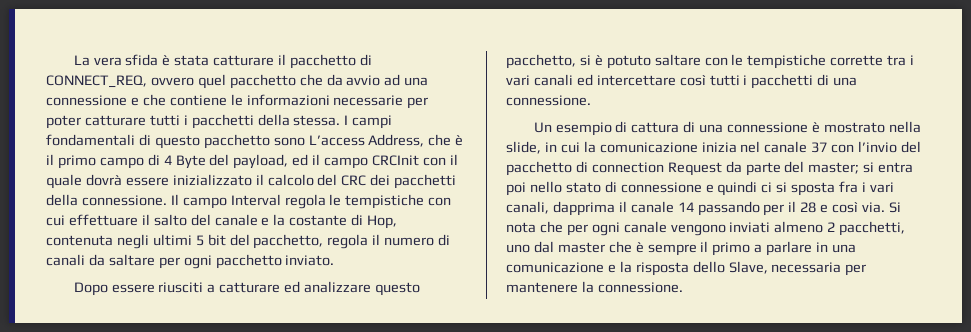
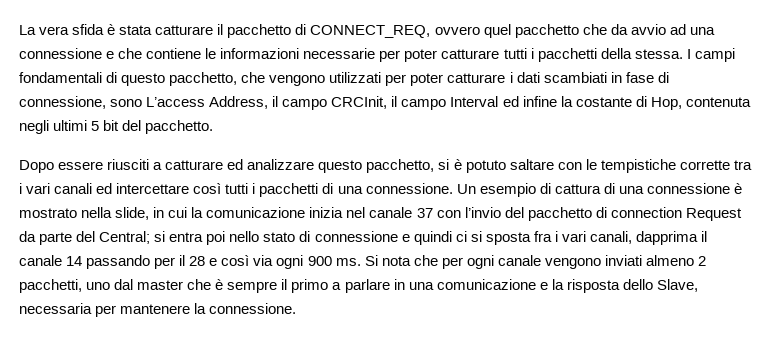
[203,134,464,149] [46,154,458,169] [46,174,457,189] [46,194,452,209] [46,214,270,226] pacchetto sono L’access Address, che è il primo campo di 4 Byte del payload, ed il campo CRCInit con il quale dovrà essere inizializzato il calcolo del CRC dei pacchetti della connessione. Il campo Interval regola le tempistiche con cui effettuare il salto del canale e -> [169,72,669,86] [19,96,557,110] pacchetto, che vengono utilizzati per poter catturare i dati scambiati in fase di connessione, sono L’access Address, il campo CRCInit, il campo Interval ed infine
[253,234,451,249] [46,254,335,269] pacchetto, regola il numero di canali da saltare per ogni pacchetto inviato. -> [145,120,214,134] pacchetto.
(591, 100) // -> (453, 188) none
[808,162,860,174] master; -> [99,231,151,244] Central;
[862,202,886,213] via. -> [253,255,361,269] via ogni 900 ms.

